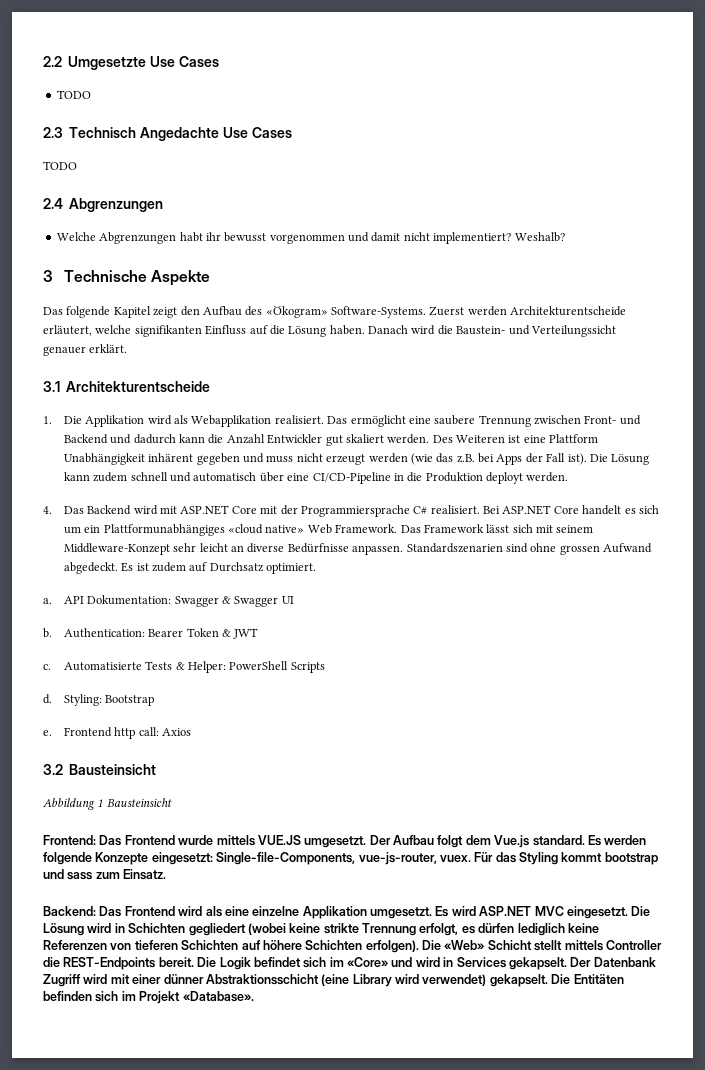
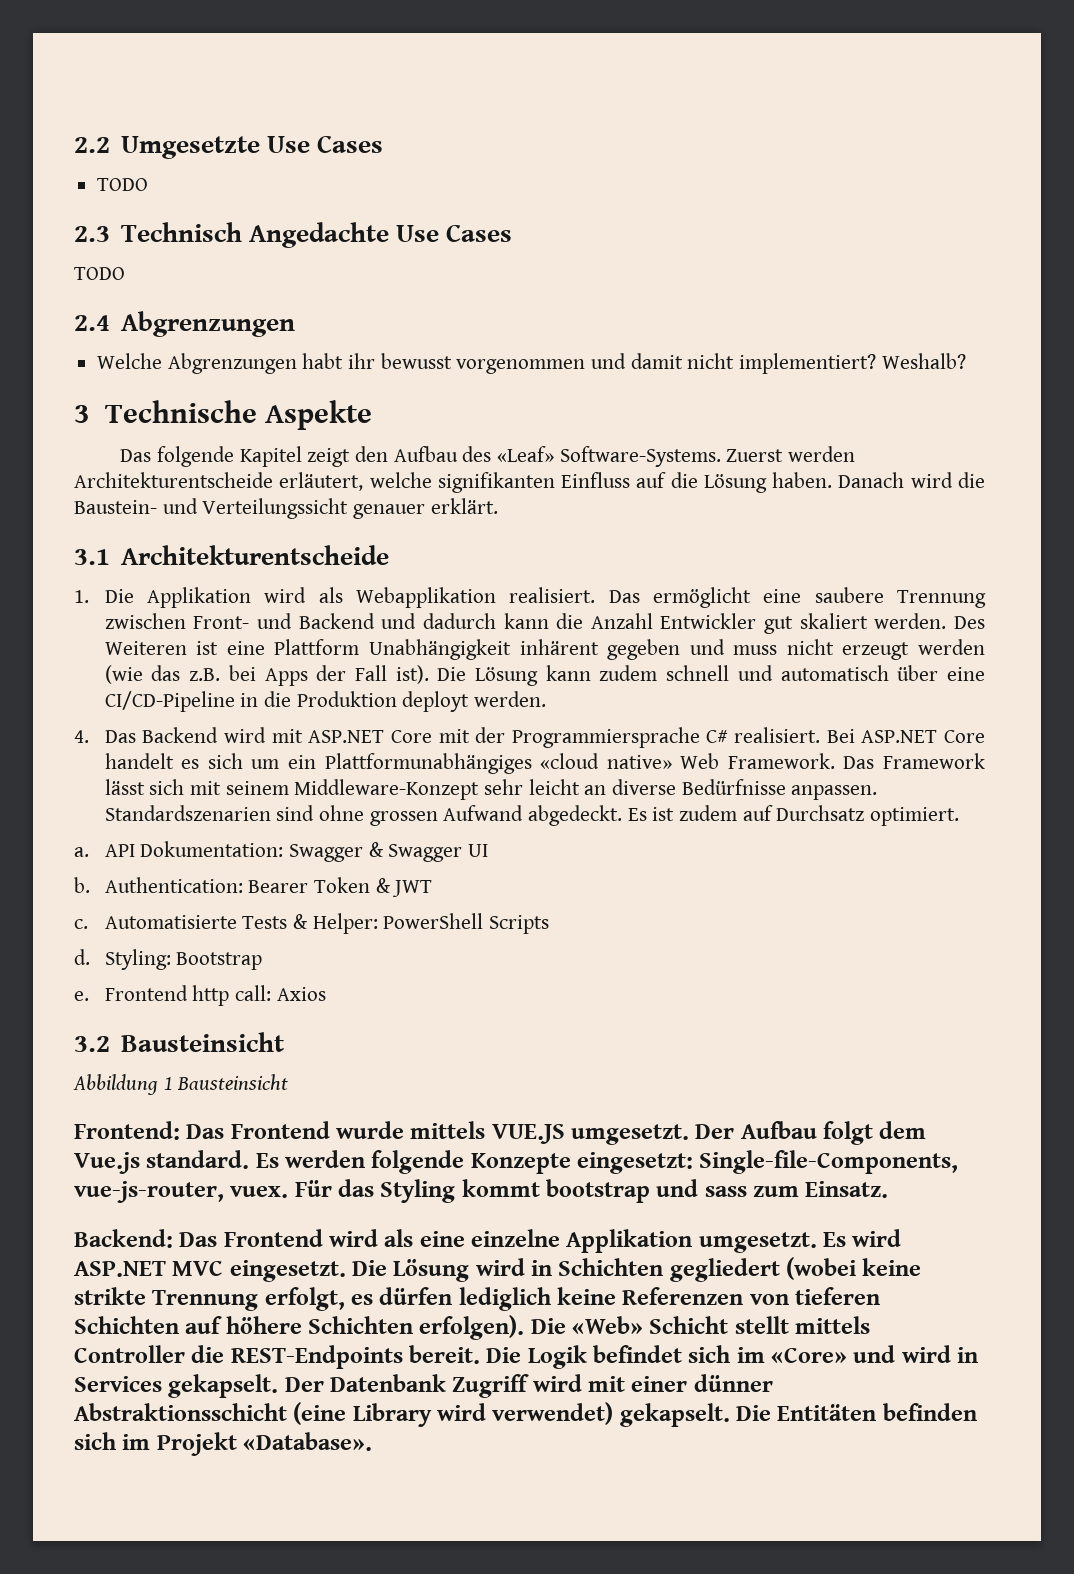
[265,305,328,318] «Ökogram» -> [497,446,555,462] «Leaf»

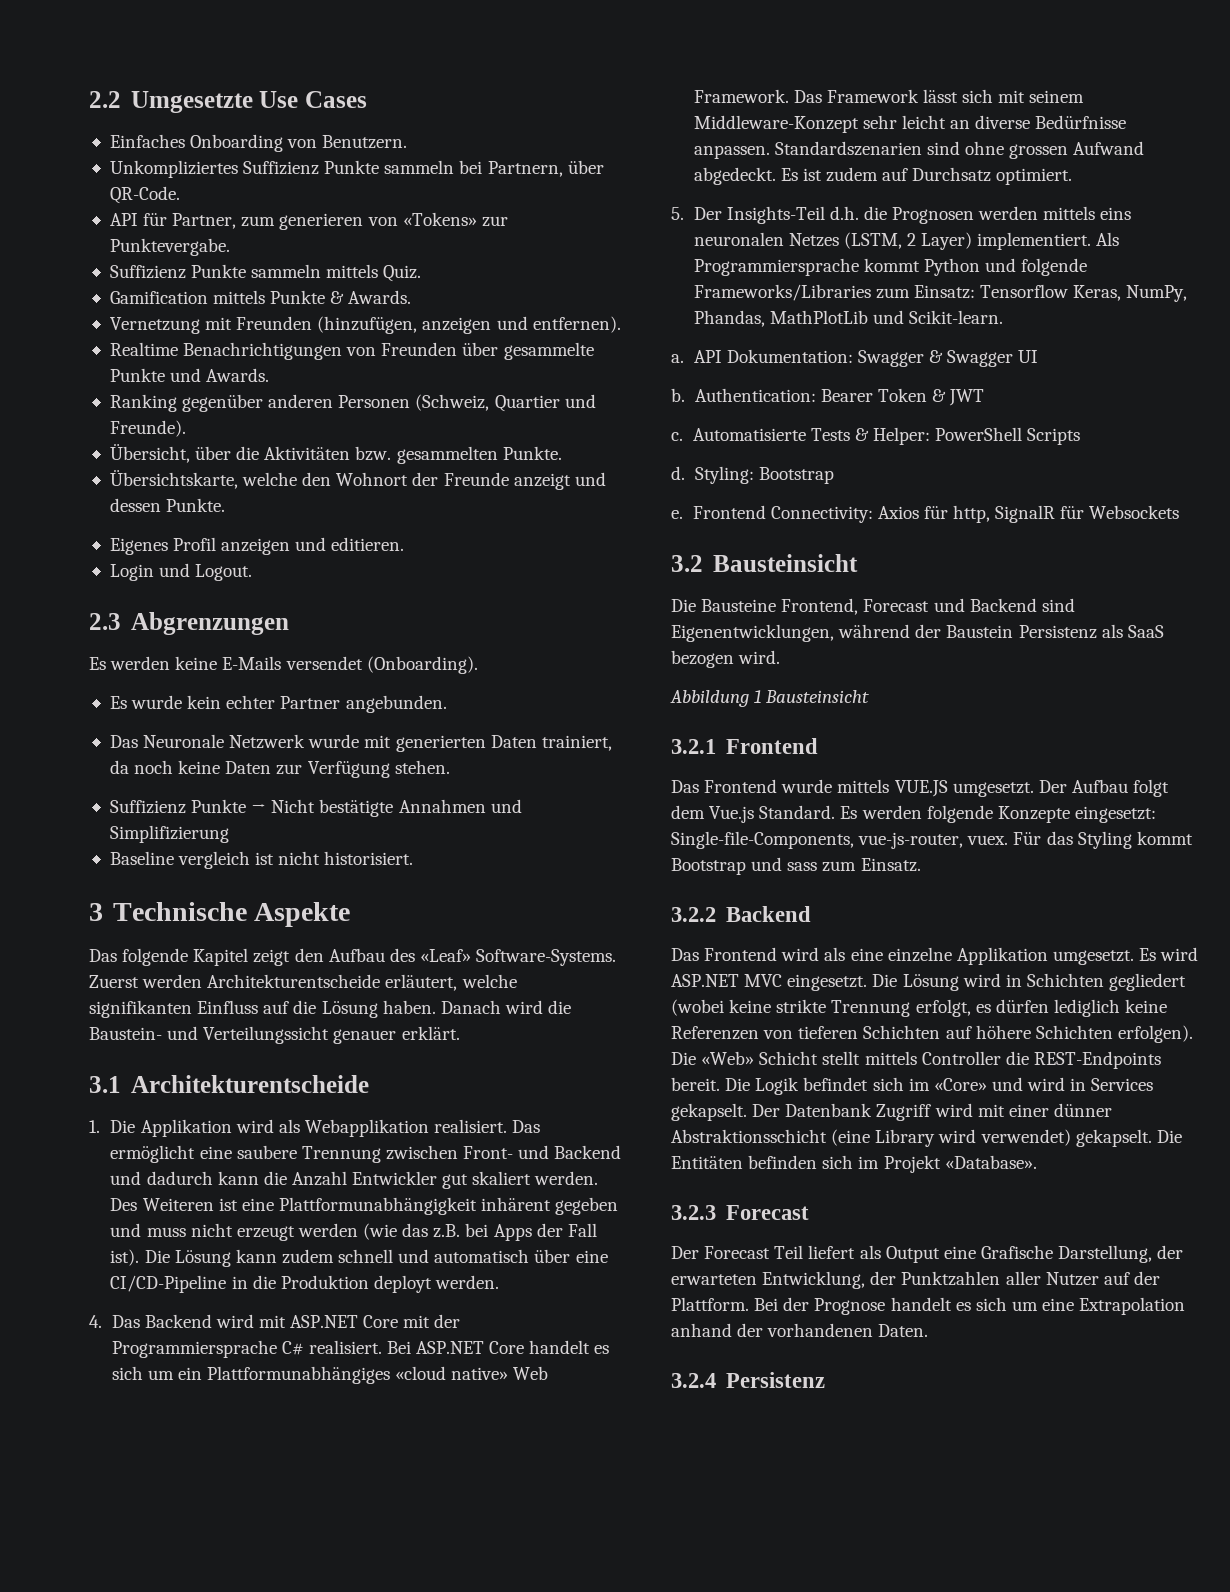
[97,178,149,191] [74,222,512,248] [74,267,125,280] [74,311,295,337] [97,353,966,374] TODO // 2.3 Technisch Angedachte Use Cases // TODO // 2.4 Abgrenzungen // Welche Abgrenzungen habt ihr bewusst vorgenommen und damit nicht implementiert? Weshalb? -> [109,134,408,152] [109,160,604,178] [109,186,180,204] [109,212,508,230] [109,238,230,256] [109,264,422,282] [109,290,412,304] [109,316,621,334] [109,342,594,360] [109,368,270,382] [109,394,596,412] [109,420,186,437] [109,444,562,464] [109,470,606,490] [109,498,226,512] [109,537,405,555] [109,563,253,581] [89,612,289,635] [89,656,478,674] [109,695,447,713] [109,734,612,752] [109,760,450,778] [109,799,522,817] [109,825,229,843] [109,851,414,869] Einfaches Onboarding von Benutzern. // Unkompliziertes Suffizienz Punkte sammeln bei Partnern, über QR-Code. // API für Partner, zum generieren von «Tokens» zur Punktevergabe. // Suffizienz Punkte sammeln mittels Quiz. // Gamification mittels Punkte & Awards. // Vernetzung mit Freunden (hinzufügen, anzeigen und entfernen). // Realtime Benachrichtigungen von Freunden über gesammelte Punkte und Awards. // Ranking gegenüber anderen Personen (Schweiz, Quartier und Freunde). // Übersicht, über die Aktivitäten bzw. gesammelten Punkte. // Übersichtskarte, welche den Wohnort der Freunde anzeigt und dessen Punkte. // Eigenes Profil anzeigen und editieren. // Login und Logout. // 2.3 Abgrenzungen // Es werden keine E-Mails versendet (Onboarding). // Es wurde kein echter Partner angebunden. // Das Neuronale Netzwerk wurde mit generierten Daten trainiert, da noch keine Daten zur Verfügung stehen. // Suffizienz Punkte → Nicht bestätigte Annahmen und Simplifizierung // Baseline vergleich ist nicht historisiert.
[274,639,511,660] Plattform Unabhängigkeit -> [278,1197,477,1215] Plattformunabhängigkeit
(960, 816) none -> [671,206,1132,224] [693,232,1120,250] [693,258,1088,276] [693,284,1188,302] [693,310,1003,327] // 5. Der Insights-Teil d.h. die Prognosen werden mittels eins neuronalen Netzes (LSTM, 2 Layer) implementiert. Als Programmiersprache kommt Python und folgende Frameworks/Libraries zum Einsatz: Tensorflow Keras, NumPy, Phandas, MathPlotLib und Scikit-learn.
[192,985,272,1006] http call: -> [770,506,873,523] Connectivity:
[74,1032,284,1052] // 3.2 Bausteinsicht -> [923,505,1180,523] [671,554,858,572] [671,598,1075,615] [671,624,1164,642] [671,650,781,668] für http, SignalR für Websockets // 3.2 Bausteinsicht // Die Bausteine Frontend, Forecast und Backend sind Eigenentwicklungen, während der Baustein Persistenz als SaaS bezogen wird.
[74,1121,180,1140] Frontend: -> [671,738,818,754] 3.2.1 Frontend //
[146,1150,250,1169] standard. -> [759,805,836,819] Standard.
[546,1179,651,1203] bootstrap -> [671,858,746,875] Bootstrap
[74,1229,173,1248] Backend: -> [671,906,811,922] 3.2.2 Backend //
(373, 1441) none -> [671,1205,809,1220] [671,1245,1184,1263] [671,1271,1160,1289] [671,1297,1186,1315] [671,1323,929,1337] [671,1372,825,1388] // 3.2.3 Forecast // Der Forecast Teil liefert als Output eine Grafische Darstellung, der erwarteten Entwicklung, der Punktzahlen aller Nutzer auf der Plattform. Bei der Prognose handelt es sich um eine Extrapolation anhand der vorhandenen Daten. // 3.2.4 Persistenz

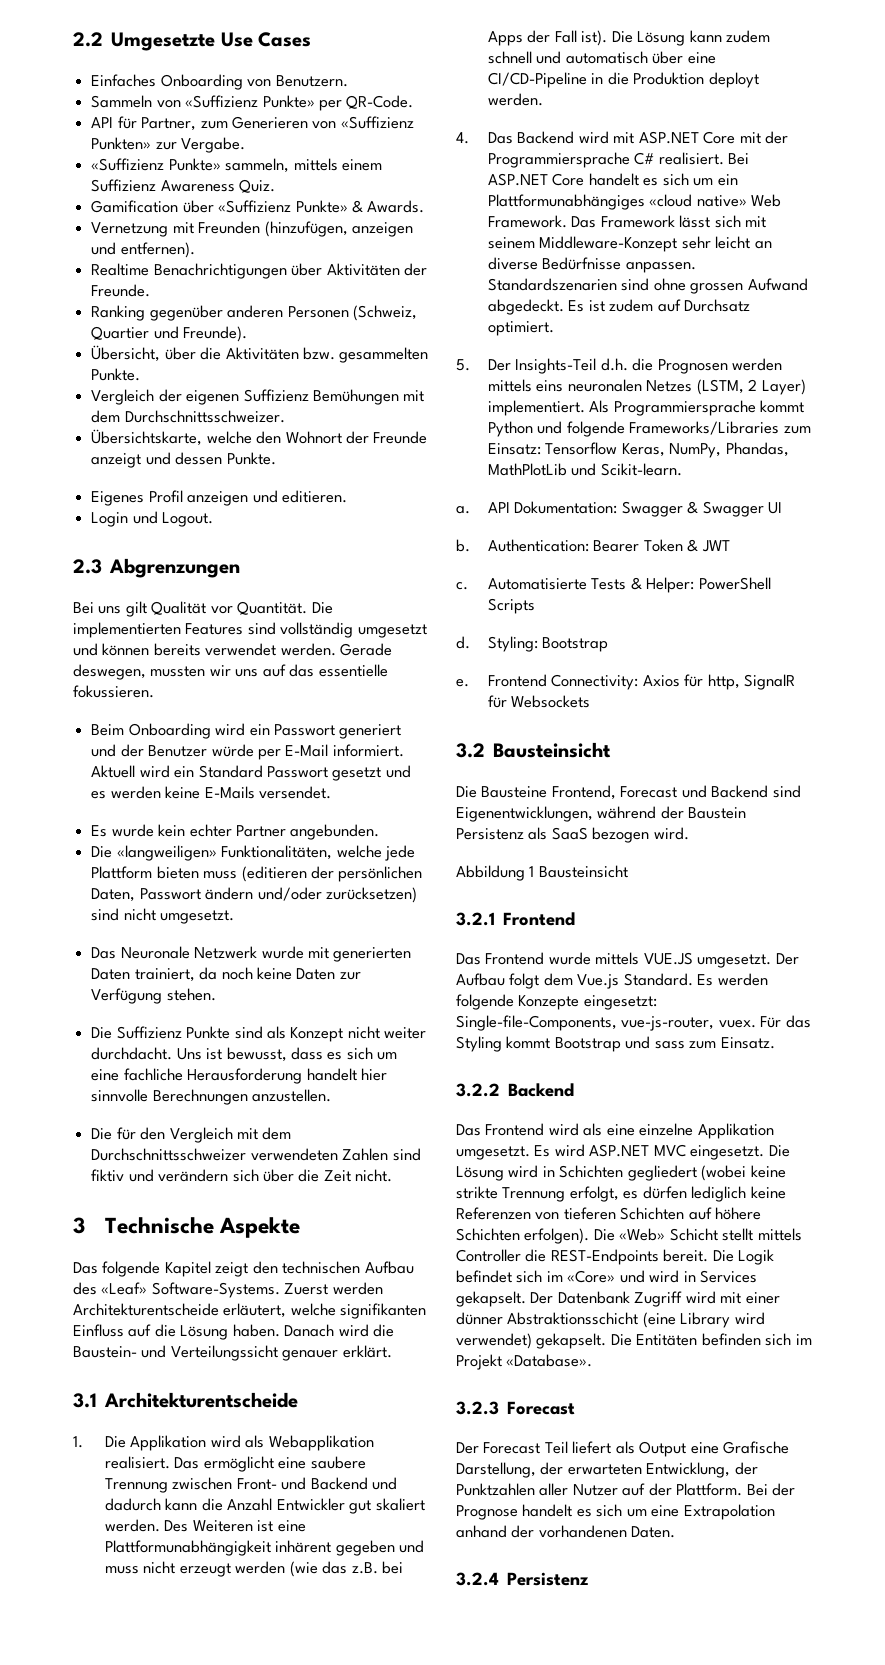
[109,160,604,178] Unkompliziertes Suffizienz Punkte sammeln bei Partnern, über -> [91,95,342,111] Sammeln von «Suffizienz Punkte» per
[279,212,508,230] [109,238,230,256] [109,264,379,279] generieren von «Tokens» zur Punktevergabe. // Suffizienz Punkte sammeln mittels -> [231,116,414,129] [91,137,246,153] [91,158,382,173] [91,179,235,192] Generieren von «Suffizienz Punkten» zur Vergabe. // «Suffizienz Punkte» sammeln, mittels einem Suffizienz Awareness
[213,290,326,304] mittels Punkte -> [182,200,348,213] über «Suffizienz Punkte»
[346,342,594,360] [109,368,270,382] von Freunden über gesammelte Punkte und Awards. -> [291,263,427,276] [91,284,151,297] über Aktivitäten der Freunde.
(562, 453) none -> [91,389,425,405] [91,410,285,423] // Vergleich der eigenen Suffizienz Bemühungen mit dem Durchschnittsschweizer.
[89,657,106,670] Es -> [73,601,333,617] [73,622,427,638] [73,643,393,656] [73,664,388,680] [73,685,154,698] [91,723,402,739] [91,744,404,760] [91,765,411,781] [91,791,107,799] Bei uns gilt Qualität vor Quantität. Die implementierten Features sind vollständig umgesetzt und können bereits verwendet werden. Gerade deswegen, mussten wir uns auf das essentielle fokussieren. // Beim Onboarding wird ein Passwort generiert und der Benutzer würde per E-Mail informiert. Aktuell wird ein Standard Passwort gesetzt und es
[285,656,478,674] versendet (Onboarding). -> [258,786,331,799] versendet.
(447, 704) none -> [91,845,415,861] [91,866,423,882] [91,887,417,903] [91,908,235,924] // Die «langweiligen» Funktionalitäten, welche jede Plattform bieten muss (editieren der persönlichen Daten, Passwort ändern und/oder zurücksetzen) sind nicht umgesetzt.
[109,799,522,817] [109,825,229,843] [109,851,414,869] Suffizienz Punkte → Nicht bestätigte Annahmen und Simplifizierung // Baseline vergleich ist nicht historisiert. -> [91,1026,427,1042] [91,1047,398,1062] [91,1068,387,1084] [91,1089,332,1105] [91,1127,292,1143] [91,1148,421,1161] [91,1169,393,1182] Die Suffizienz Punkte sind als Konzept nicht weiter durchdacht. Uns ist bewusst, dass es sich um eine fachliche Herausforderung handelt hier sinnvolle Berechnungen anzustellen. // Die für den Vergleich mit dem Durchschnittsschweizer verwendeten Zahlen sind fiktiv und verändern sich über die Zeit nicht.
(324, 955) none -> [282,1261,361,1274] technischen

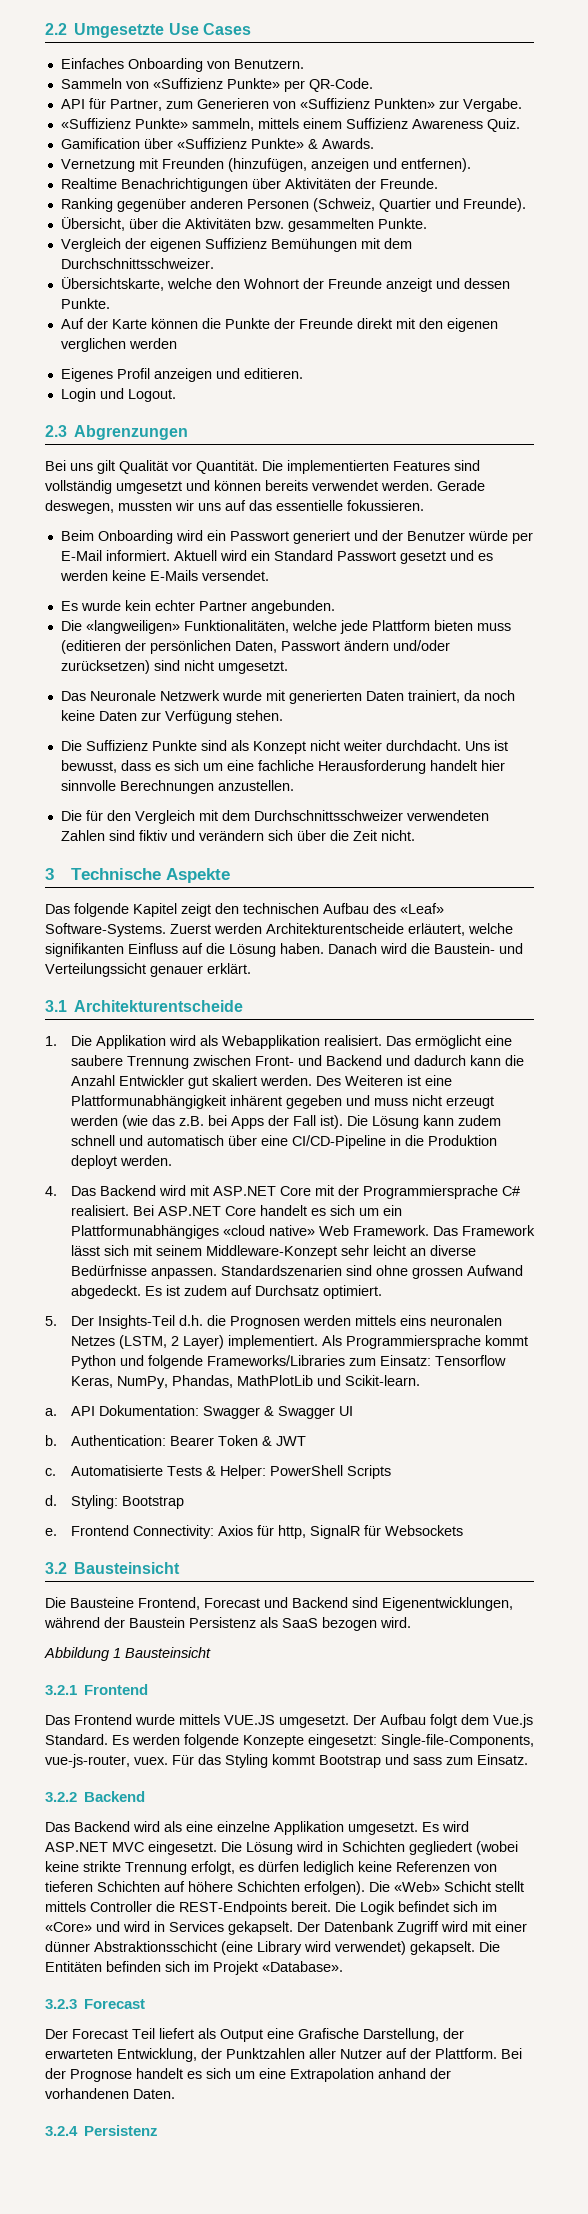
(276, 458) none -> [60,318,498,332] [60,338,177,352] // Auf der Karte können die Punkte der Freunde direkt mit den eigenen verglichen werden
[485,1123,545,1136] Frontend -> [74,1821,130,1832] Backend

